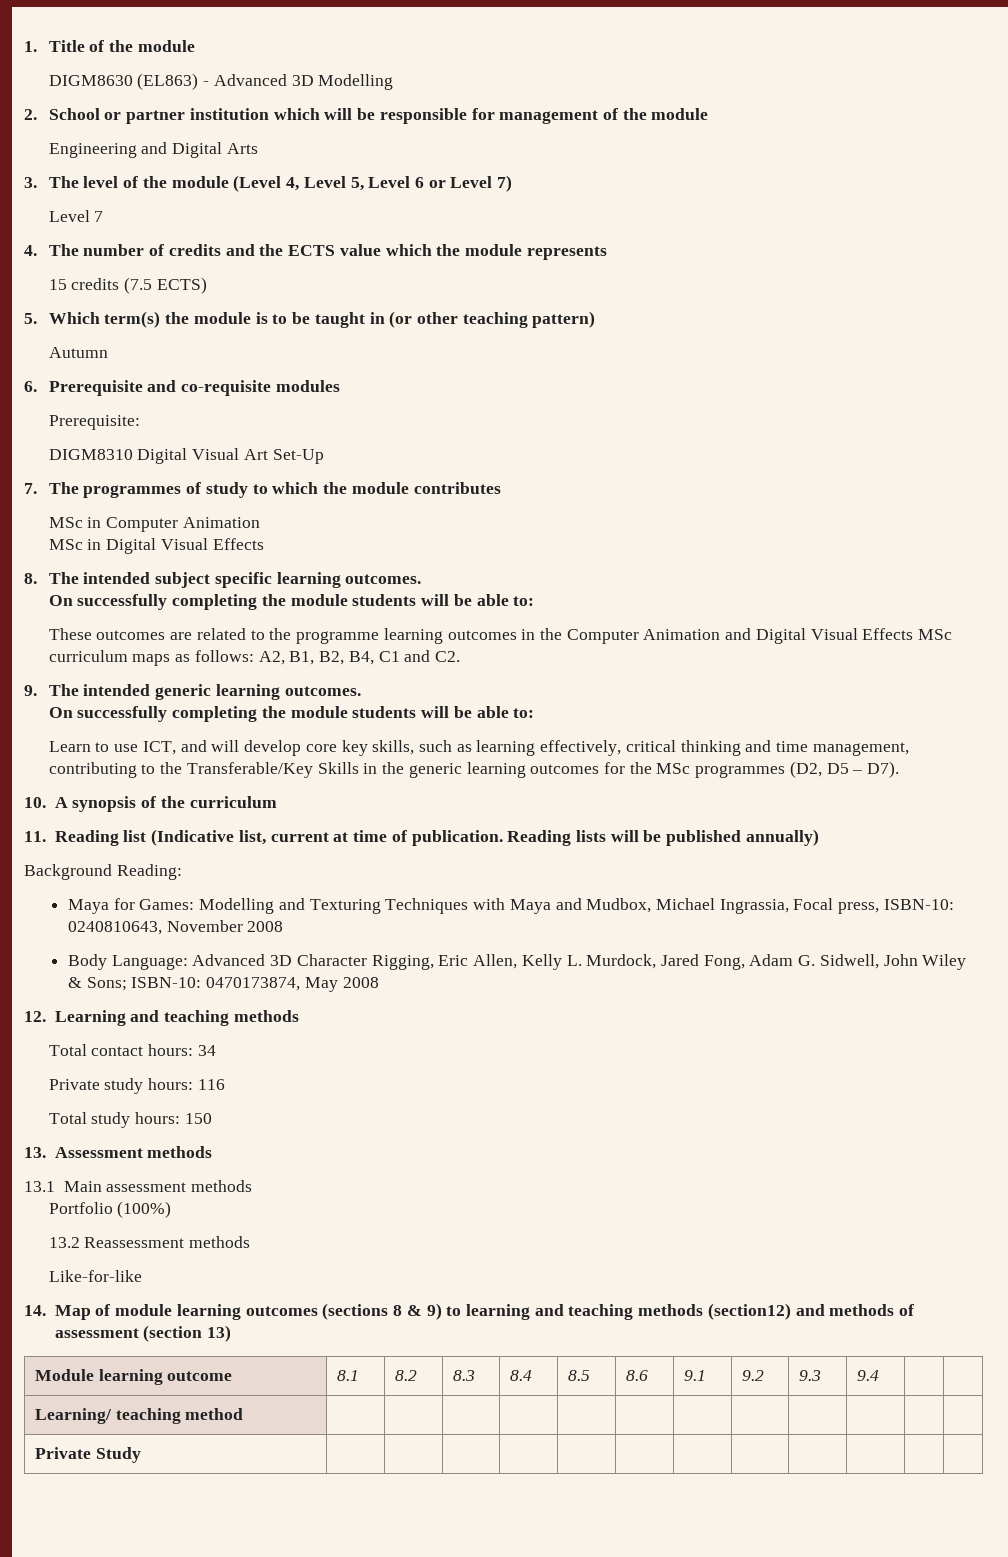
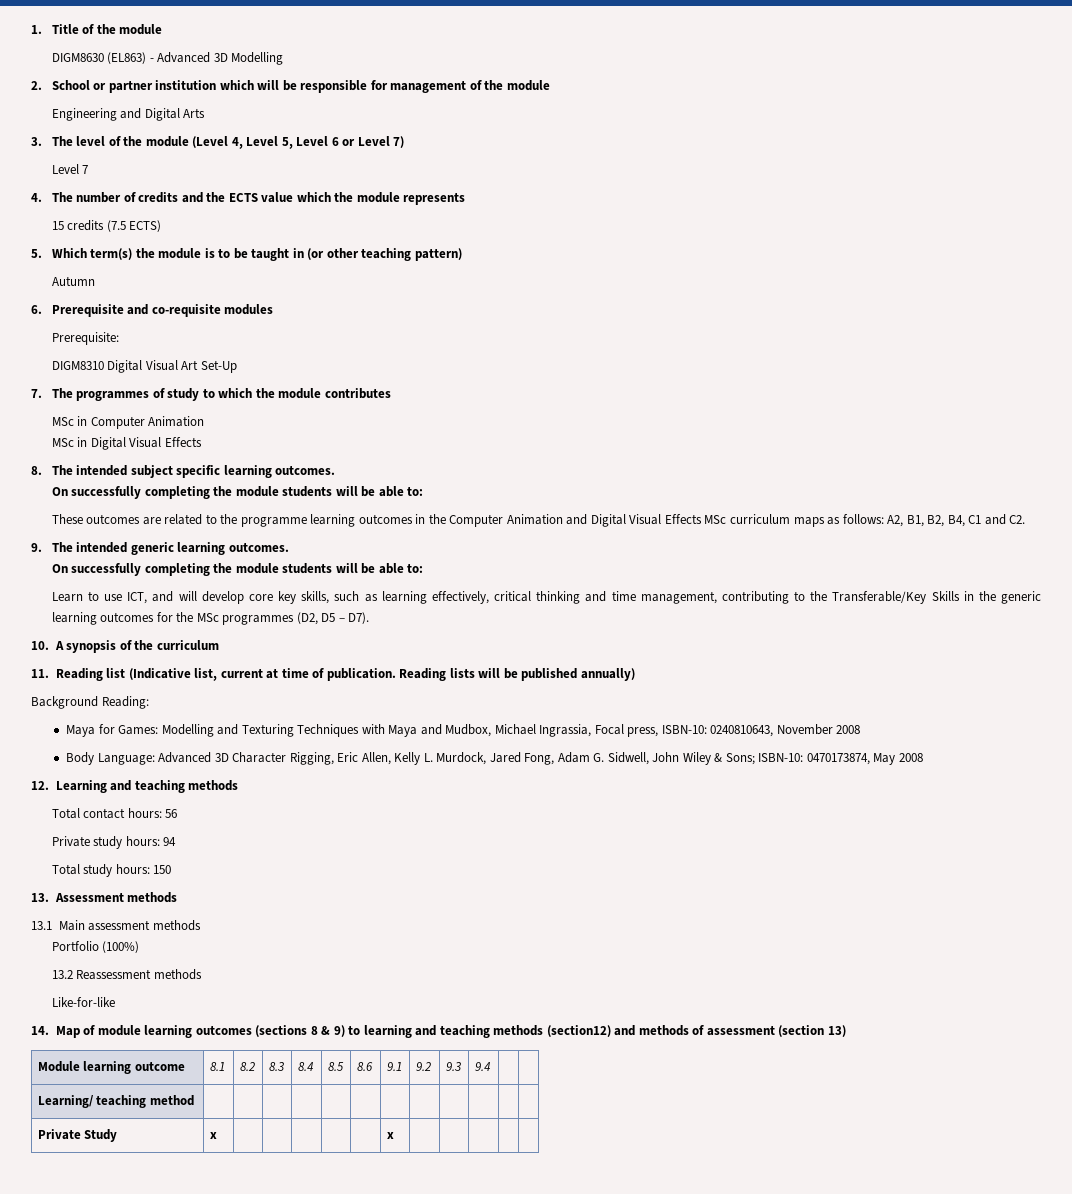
[197,1045,216,1056] 34 -> [165,809,178,818] 56
[197,1079,225,1090] 116 -> [163,837,177,846] 94
(141, 1455) | | | | | | -> [209,1132,217,1139] [386,1132,394,1139] x | | | | | | x

